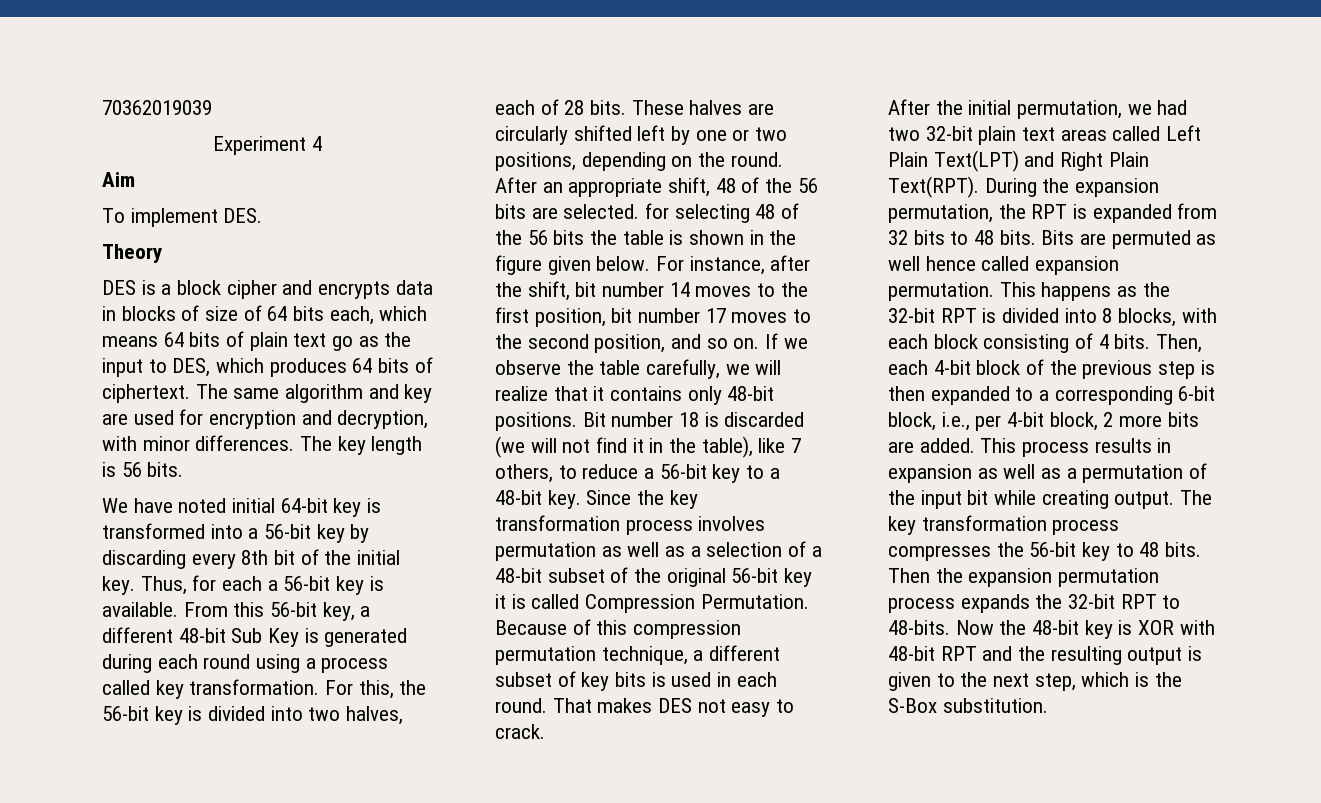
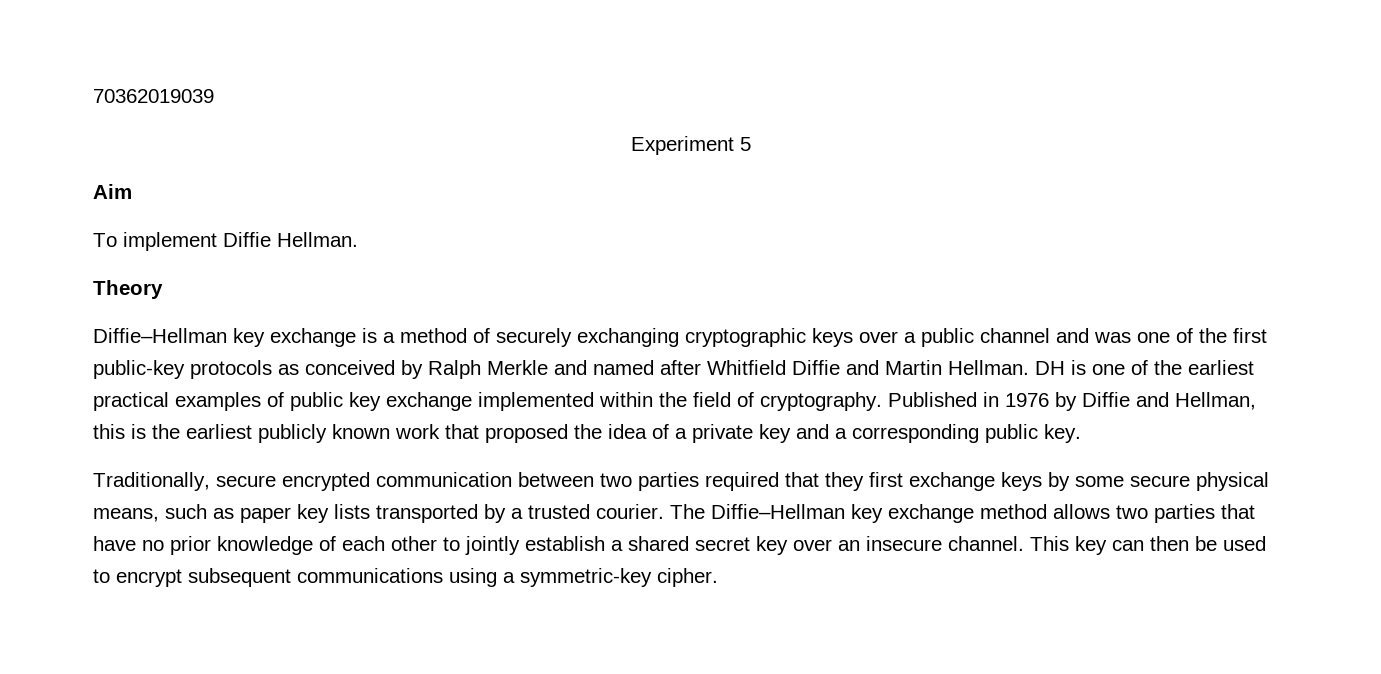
[311,136,322,151] 4 -> [739,137,751,151] 5
[223,208,263,223] DES. -> [223,232,358,247] Diffie Hellman.
[102,280,433,299] [102,305,428,325] [102,331,412,351] [102,357,433,377] [102,384,433,403] [102,409,429,429] [102,435,423,455] [102,462,184,477] [102,498,382,517] [102,523,370,543] [102,549,401,569] [102,575,384,595] [102,602,371,621] [102,627,408,647] [102,654,389,673] [102,679,427,699] [102,706,404,725] [495,99,775,115] [495,125,788,145] [495,152,783,171] [495,177,818,197] [495,203,800,223] [495,230,797,245] [495,255,811,275] [495,281,808,301] [495,307,812,327] [495,333,808,353] [495,359,782,379] [495,386,775,405] [495,412,805,431] [495,436,802,458] [495,464,780,483] [495,490,698,509] [495,515,766,535] [495,541,822,561] [495,567,813,587] [495,594,809,613] [495,619,742,639] [495,645,781,665] [495,671,777,691] [495,698,795,717] [495,724,545,739] [888,99,1188,119] [888,125,1202,145] [888,150,1149,172] [888,176,1160,198] [888,203,1218,223] [888,230,1217,249] [888,256,1120,275] [888,282,1170,301] [888,308,1217,327] [888,333,1203,353] [888,359,1215,379] [888,386,1216,405] [888,412,1199,431] [888,438,1172,457] [888,463,1208,483] [888,490,1213,509] [888,515,1120,535] [888,542,1202,561] [888,568,1160,587] [888,594,1181,613] [888,620,1215,639] [888,646,1203,665] [888,672,1182,691] [888,698,1048,713] DES is a block cipher and encrypts data in blocks of size of 64 bits each, which means 64 bits of plain text go as the input to DES, which produces 64 bits of ciphertext. The same algorithm and key are used for encryption and decryption, with minor differences. The key length is 56 bits. // We have noted initial 64-bit key is transformed into a 56-bit key by discarding every 8th bit of the initial key. Thus, for each a 56-bit key is available. From this 56-bit key, a different 48-bit Sub Key is generated during each round using a process called key transformation. For this, the 56-bit key is divided into two halves, each of 28 bits. These halves are circularly shifted left by one or two positions, depending on the round. After an appropriate shift, 48 of the 56 bits are selected. for selecting 48 of the 56 bits the table is shown in the figure given below. For instance, after the shift, bit number 14 moves to the first position, bit number 17 moves to the second position, and so on. If we observe the table carefully, we will realize that it contains only 48-bit positions. Bit number 18 is discarded (we will not find it in the table), like 7 others, to reduce a 56-bit key to a 48-bit key. Since the key transformation process involves permutation as well as a selection of a 48-bit subset of the original 56-bit key it is called Compression Permutation. Because of this compression permutation technique, a different subset of key bits is used in each round. That makes DES not easy to crack. // After the initial permutation, we had two 32-bit plain text areas called Left Plain Text(LPT) and Right Plain Text(RPT). During the expansion permutation, the RPT is expanded from 32 bits to 48 bits. Bits are permuted as well hence called expansion permutation. This happens as the 32-bit RPT is divided into 8 blocks, with each block consisting of 4 bits. Then, each 4-bit block of the previous step is then expanded to a corresponding 6-bit block, i.e., per 4-bit block, 2 more bits are added. This process results in expansion as well as a permutation of the input bit while creating output. The key transformation process compresses the 56-bit key to 48 bits. Then the expansion permutation process expands the 32-bit RPT to 48-bits. Now the 48-bit key is XOR with 48-bit RPT and the resulting output is given to the next step, which is the S-Box substitution. -> [93,328,1267,347] [93,360,1254,379] [93,392,1256,411] [93,424,1081,443] [93,472,1269,491] [93,504,1255,523] [93,536,1266,555] [93,568,718,587] Diffie–Hellman key exchange is a method of securely exchanging cryptographic keys over a public channel and was one of the first public-key protocols as conceived by Ralph Merkle and named after Whitfield Diffie and Martin Hellman. DH is one of the earliest practical examples of public key exchange implemented within the field of cryptography. Published in 1976 by Diffie and Hellman, this is the earliest publicly known work that proposed the idea of a private key and a corresponding public key. // Traditionally, secure encrypted communication between two parties required that they first exchange keys by some secure physical means, such as paper key lists transported by a trusted courier. The Diffie–Hellman key exchange method allows two parties that have no prior knowledge of each other to jointly establish a shared secret key over an insecure channel. This key can then be used to encrypt subsequent communications using a symmetric-key cipher.

